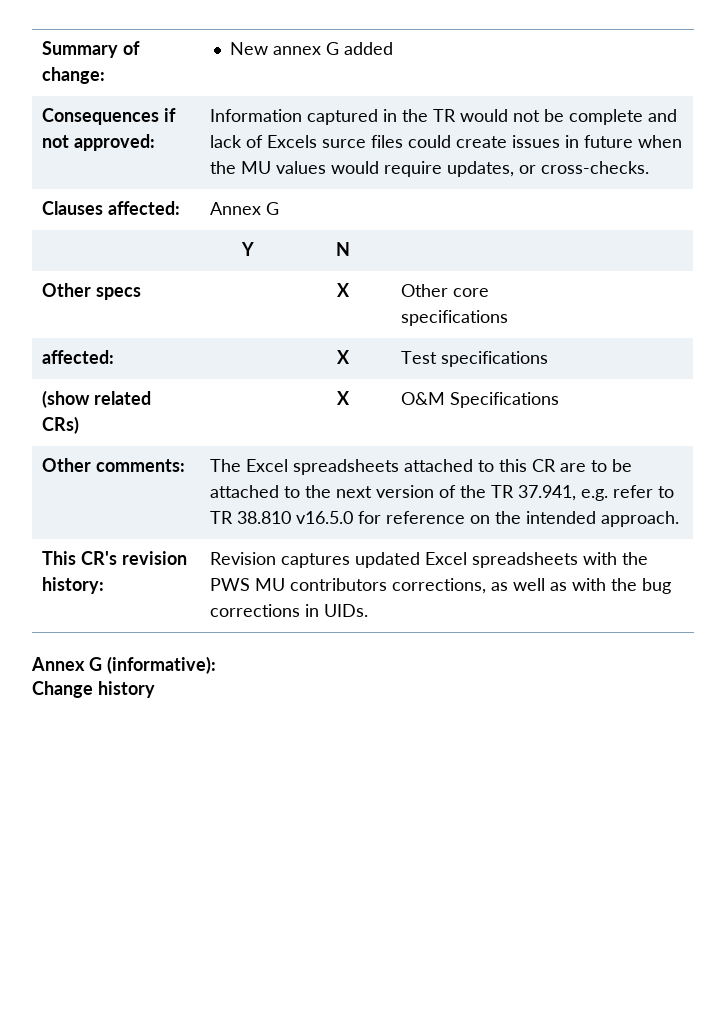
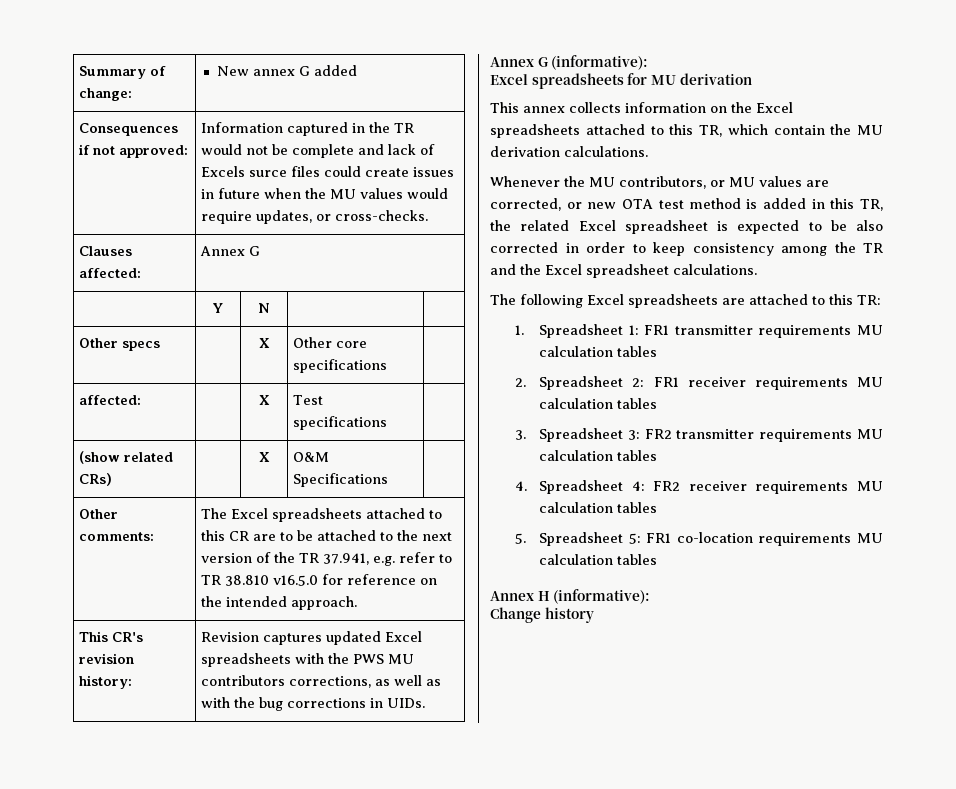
(216, 665) none -> [490,73,752,89] [490,102,793,113] [490,124,883,138] [490,146,648,157] [490,176,829,189] [490,198,883,211] [490,220,883,234] [490,242,883,256] [490,264,757,278] [490,294,881,308] [514,324,883,338] [539,346,658,357] [514,376,883,390] [539,398,658,409] [514,428,883,442] [539,450,658,461] [514,480,883,494] [539,502,658,513] [514,532,883,546] [539,554,658,565] [490,589,651,604] // Excel spreadsheets for MU derivation // This annex collects information on the Excel spreadsheets attached to this TR, which contain the MU derivation calculations. // Whenever the MU contributors, or MU values are corrected, or new OTA test method is added in this TR, the related Excel spreadsheet is expected to be also corrected in order to keep consistency among the TR and the Excel spreadsheet calculations. // The following Excel spreadsheets are attached to this TR: // 1. Spreadsheet 1: FR1 transmitter requirements MU calculation tables // 2. Spreadsheet 2: FR1 receiver requirements MU calculation tables // 3. Spreadsheet 3: FR2 transmitter requirements MU calculation tables // 4. Spreadsheet 4: FR2 receiver requirements MU calculation tables // 5. Spreadsheet 5: FR1 co-location requirements MU calculation tables // Annex H (informative):

